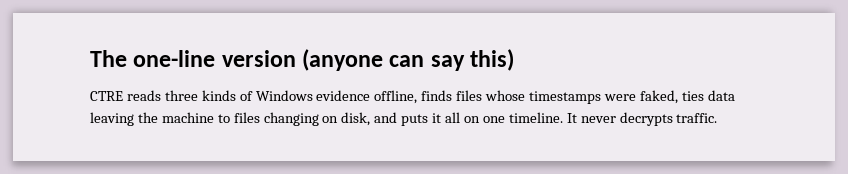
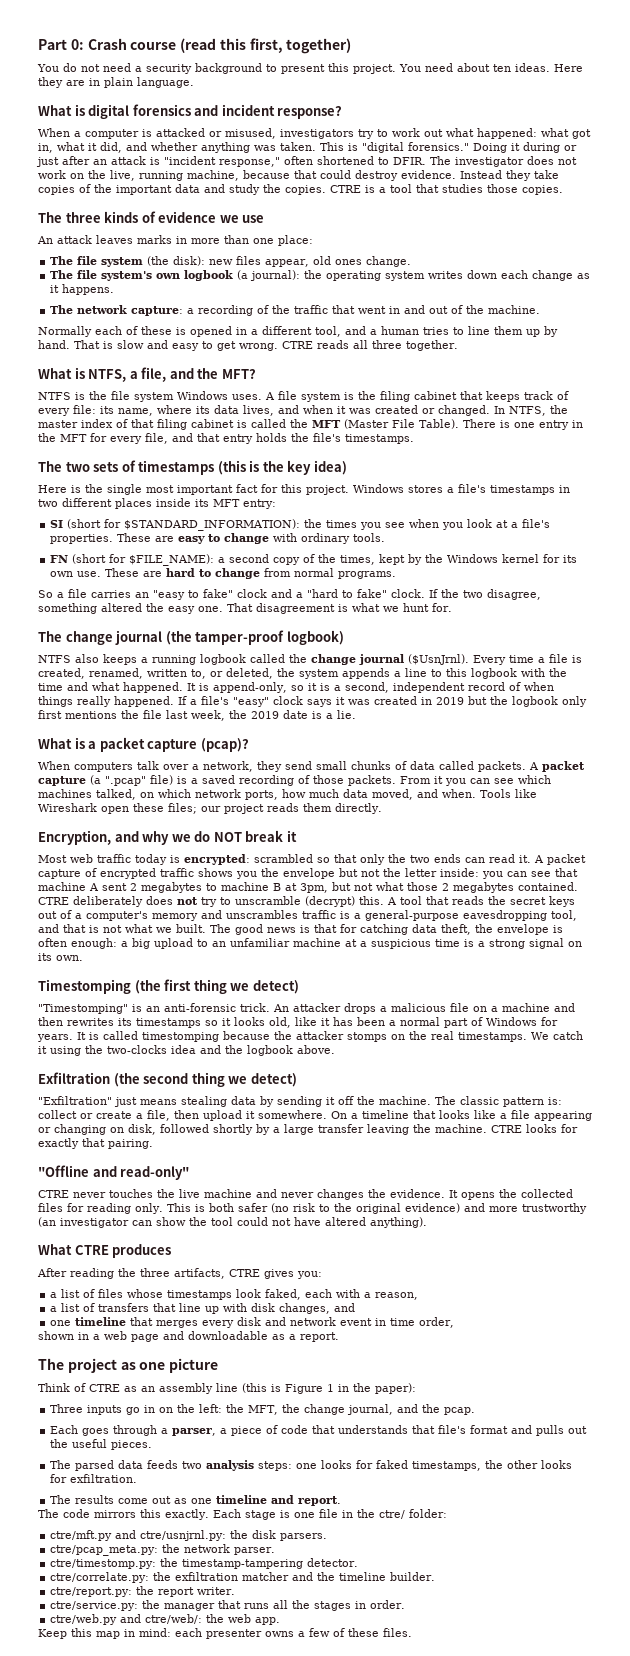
[90,49,515,71] [90,90,735,104] [90,112,718,126] The one-line version (anyone can say this) // CTRE reads three kinds of Windows evidence offline, finds files whose timestamps were faked, ties data leaving the machine to files changing on disk, and puts it all on one timeline. It never decrypts traffic. -> [38,38,352,54] [37,63,583,74] [38,77,194,88] [38,104,343,119] [38,128,591,139] [38,142,577,153] [36,156,577,167] [38,170,559,181] [38,184,563,195] [38,211,265,223] [37,235,313,246] [50,256,412,267] [50,270,591,281] [50,284,115,295] [50,305,541,316] [38,326,558,337] [38,340,458,351] [38,367,256,382] [38,391,569,402] [38,405,568,416] [38,419,583,430] [38,433,414,444] [38,460,347,475] [38,484,570,495] [38,498,276,509] [50,519,551,531] [50,533,386,544] [50,554,578,566] [50,568,397,579] [38,589,541,600] [38,603,452,614] [38,630,344,645] [38,654,582,665] [38,668,567,679] [38,682,554,693] [38,696,587,707] [38,710,356,721] [38,737,249,752] [38,761,585,772] [38,775,551,786] [38,789,537,800] [38,803,382,814] [38,830,297,845] [38,854,586,865] [38,868,578,879] [38,882,578,893] [38,896,575,907] [38,910,577,921] [38,924,563,935] [38,938,582,949] [38,953,83,961] [38,979,299,994] [38,1003,575,1014] [38,1017,558,1028] [37,1031,583,1042] [38,1045,335,1056] [38,1072,297,1087] [38,1096,562,1107] [38,1110,592,1121] [38,1124,578,1135] [38,1138,153,1149] [38,1165,190,1180] [38,1189,573,1200] [38,1203,587,1214] [38,1217,427,1228] [38,1244,172,1258] [37,1268,322,1279] [50,1289,419,1300] [50,1303,356,1314] [50,1317,455,1328] [38,1331,339,1342] [38,1358,219,1373] [38,1383,416,1394] [50,1404,476,1415] [50,1425,588,1436] [50,1439,153,1450] [50,1460,573,1471] [50,1474,138,1483] [50,1495,342,1506] [38,1509,447,1520] [50,1530,328,1541] [50,1544,276,1556] [50,1558,359,1569] [50,1572,436,1583] [50,1586,236,1597] [50,1600,406,1611] [50,1614,281,1625] [38,1628,412,1639] Part 0: Crash course (read this first, together) // You do not need a security background to present this project. You need about ten ideas. Here they are in plain language. // What is digital forensics and incident response? // When a computer is attacked or misused, investigators try to work out what happened: what got in, what it did, and whether anything was taken. This is "digital forensics." Doing it during or just after an attack is "incident response," often shortened to DFIR. The investigator does not work on the live, running machine, because that could destroy evidence. Instead they take copies of the important data and study the copies. CTRE is a tool that studies those copies. // The three kinds of evidence we use // An attack leaves marks in more than one place: // The file system (the disk): new files appear, old ones change. // The file system's own logbook (a journal): the operating system writes down each change as it happens. // The network capture: a recording of the traffic that went in and out of the machine. // Normally each of these is opened in a different tool, and a human tries to line them up by hand. That is slow and easy to get wrong. CTRE reads all three together. // What is NTFS, a file, and the MFT? // NTFS is the file system Windows uses. A file system is the filing cabinet that keeps track of every file: its name, where its data lives, and when it was created or changed. In NTFS, the master index of that filing cabinet is called the MFT (Master File Table). There is one entry in the MFT for every file, and that entry holds the file's timestamps. // The two sets of timestamps (this is the key idea) // Here is the single most important fact for this project. Windows stores a file's timestamps in two different places inside its MFT entry: // SI (short for $STANDARD_INFORMATION): the times you see when you look at a file's properties. These are easy to change with ordinary tools. // FN (short for $FILE_NAME): a second copy of the times, kept by the Windows kernel for its own use. These are hard to change from normal programs. // So a file carries an "easy to fake" clock and a "hard to fake" clock. If the two disagree, something altered the easy one. That disagreement is what we hunt for. // The change journal (the tamper-proof logbook) // NTFS also keeps a running logbook called the change journal ($UsnJrnl). Every time a file is created, renamed, written to, or deleted, the system appends a line to this logbook with the time and what happened. It is append-only, so it is a second, independent record of when things really happened. If a file's "easy" clock says it was created in 2019 but the logbook only first mentions the file last week, the 2019 date is a lie. // What is a packet capture (pcap)? // When computers talk over a network, they send small chunks of data called packets. A packet capture (a ".pcap" file) is a saved recording of those packets. From it you can see which machines talked, on which network ports, how much data moved, and when. Tools like Wireshark open these files; our project reads them directly. // Encryption, and why we do NOT break it // Most web traffic today is encrypted: scrambled so that only the two ends can read it. A packet capture of encrypted traffic shows you the envelope but not the letter inside: you can see that machine A sent 2 megabytes to machine B at 3pm, but not what those 2 megabytes contained. CTRE deliberately does not try to unscramble (decrypt) this. A tool that reads the secret keys out of a computer's memory and unscrambles traffic is a general-purpose eavesdropping tool, and that is not what we built. The good news is that for catching data theft, the envelope is often enough: a big upload to an unfamiliar machine at a suspicious time is a strong signal on its own. // Timestomping (the first thing we detect) // "Timestomping" is an anti-forensic trick. An attacker drops a malicious file on a machine and then rewrites its timestamps so it looks old, like it has been a normal part of Windows for years. It is called timestomping because the attacker stomps on the real timestamps. We catch it using the two-clocks idea and the logbook above. // Exfiltration (the second thing we detect) // "Exfiltration" just means stealing data by sending it off the machine. The classic pattern is: collect or create a file, then upload it somewhere. On a timeline that looks like a file appearing or changing on disk, followed shortly by a large transfer leaving the machine. CTRE looks for exactly that pairing. // "Offline and read-only" // CTRE never touches the live machine and never changes the evidence. It opens the collected files for reading only. This is both safer (no risk to the original evidence) and more trustworthy (an investigator can show the tool could not have altered anything). // What CTRE produces // After reading the three artifacts, CTRE gives you: // a list of files whose timestamps look faked, each with a reason, // a list of transfers that line up with disk changes, and // one timeline that merges every disk and network event in time order, // shown in a web page and downloadable as a report. // The project as one picture // Think of CTRE as an assembly line (this is Figure 1 in the paper): // Three inputs go in on the left: the MFT, the change journal, and the pcap. // Each goes through a parser, a piece of code that understands that file's format and pulls out the useful pieces. // The parsed data feeds two analysis steps: one looks for faked timestamps, the other looks for exfiltration. // The results come out as one timeline and report. // The code mirrors this exactly. Each stage is one file in the ctre/ folder: // ctre/mft.py and ctre/usnjrnl.py: the disk parsers. // ctre/pcap_meta.py: the network parser. // ctre/timestomp.py: the timestamp-tampering detector. // ctre/correlate.py: the exfiltration matcher and the timeline builder. // ctre/report.py: the report writer. // ctre/service.py: the manager that runs all the stages in order. // ctre/web.py and ctre/web/: the web app. // Keep this map in mind: each presenter owns a few of these files.

